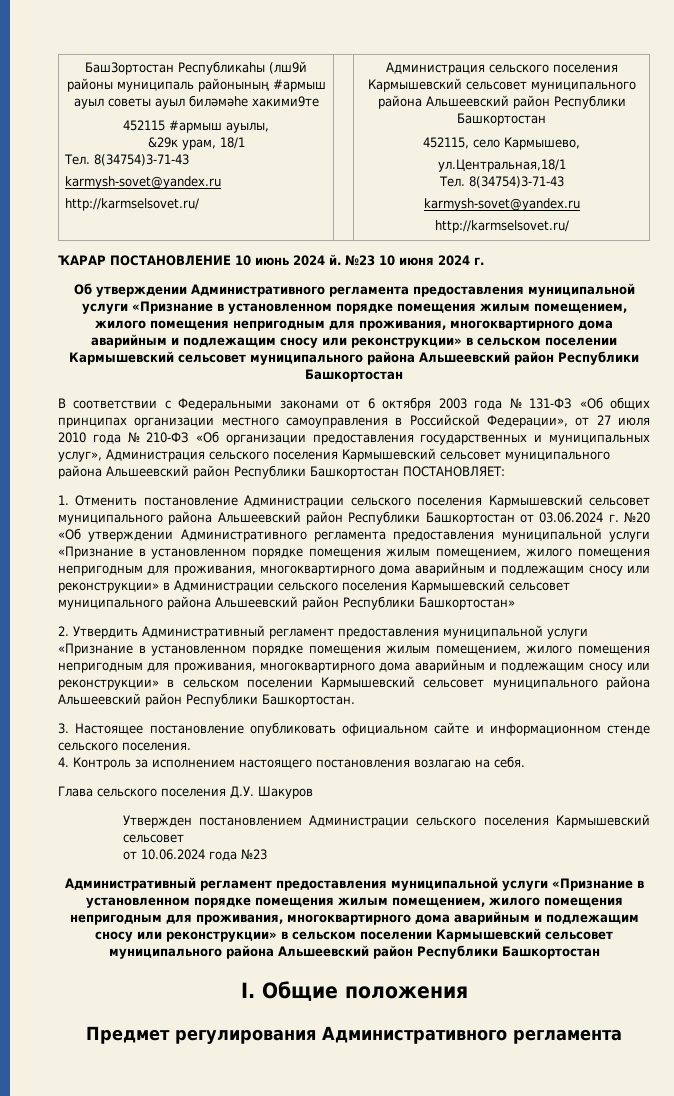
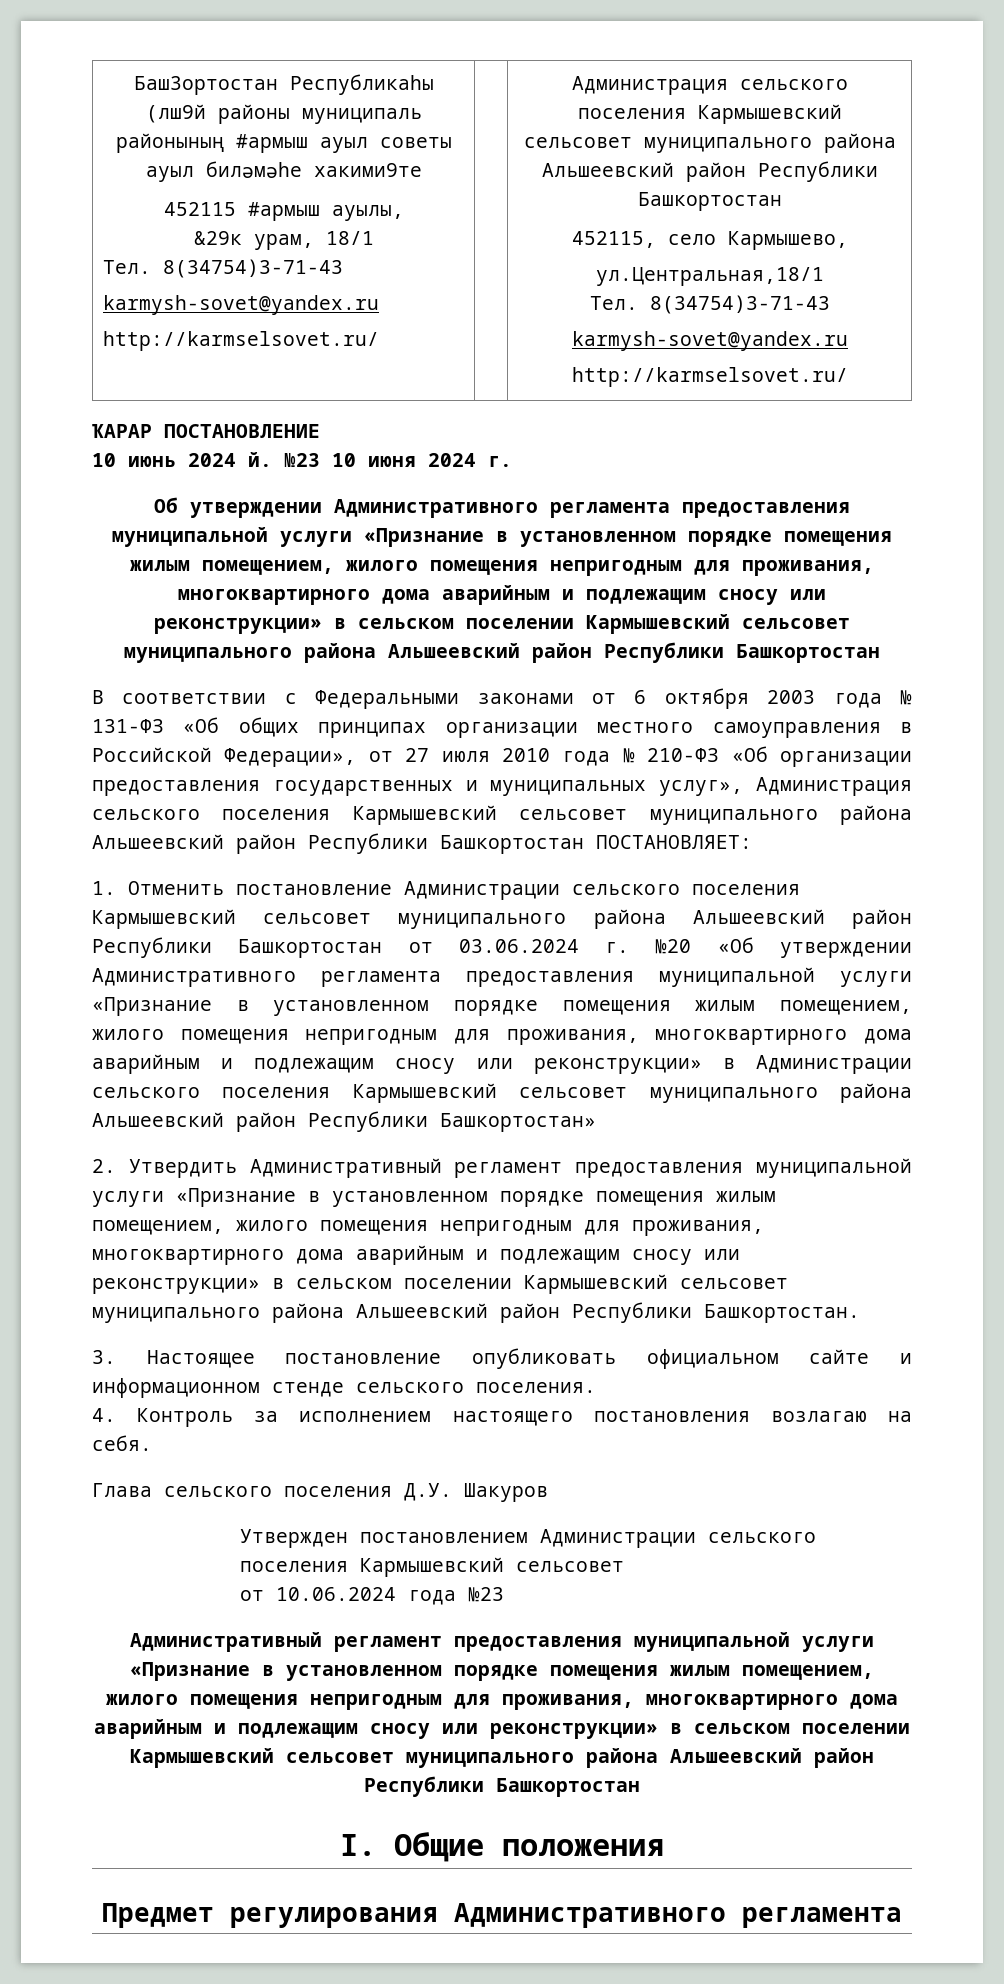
(231, 260) none -> (320, 431) //

